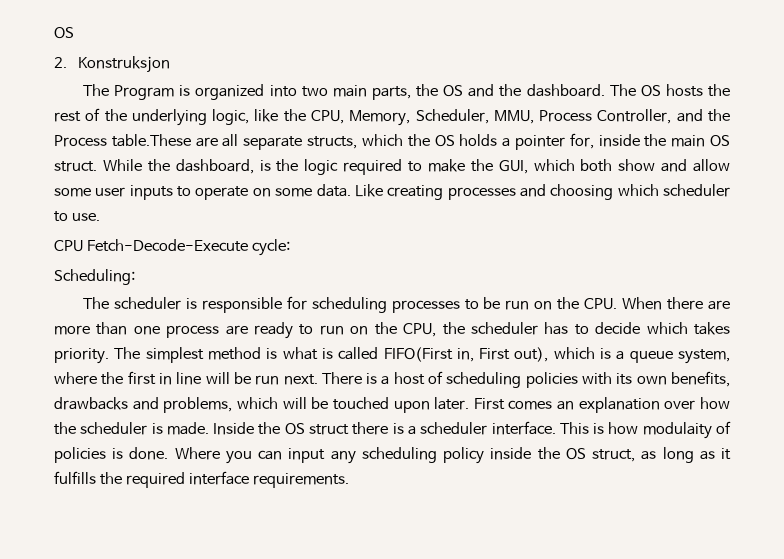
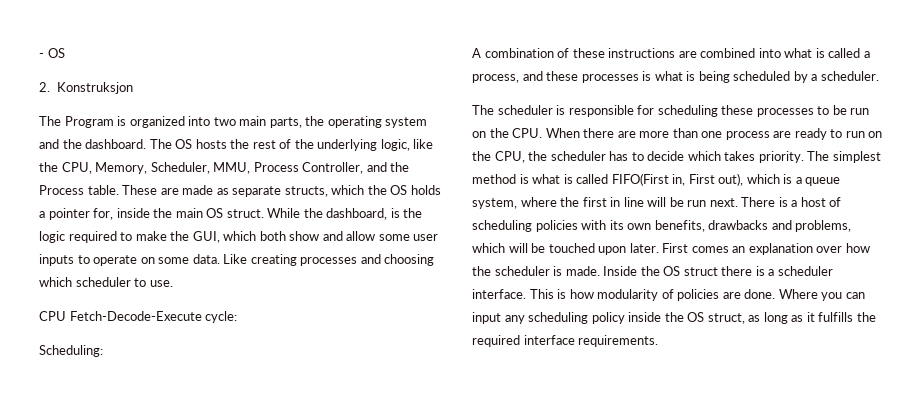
(54, 33) none -> [39,53,44,58] -
[443,85,464,97] OS -> [327,116,428,128] operating system
[111,134,239,147] table.These are all -> [87,185,229,195] table. These are made as
(135, 277) none -> [472,48,870,58] [472,71,879,83] // A combination of these instructions are combined into what is called a process, and these processes is what is being scheduled by a scheduler.
(387, 305) none -> [721,105,754,115] these
[642,422,712,439] modulaity -> [597,289,659,301] modularity
[112,448,124,459] is -> [722,292,741,299] are

